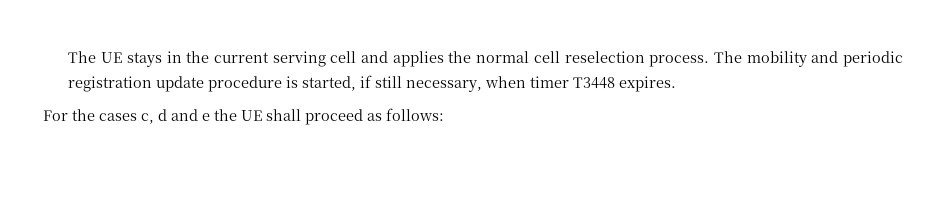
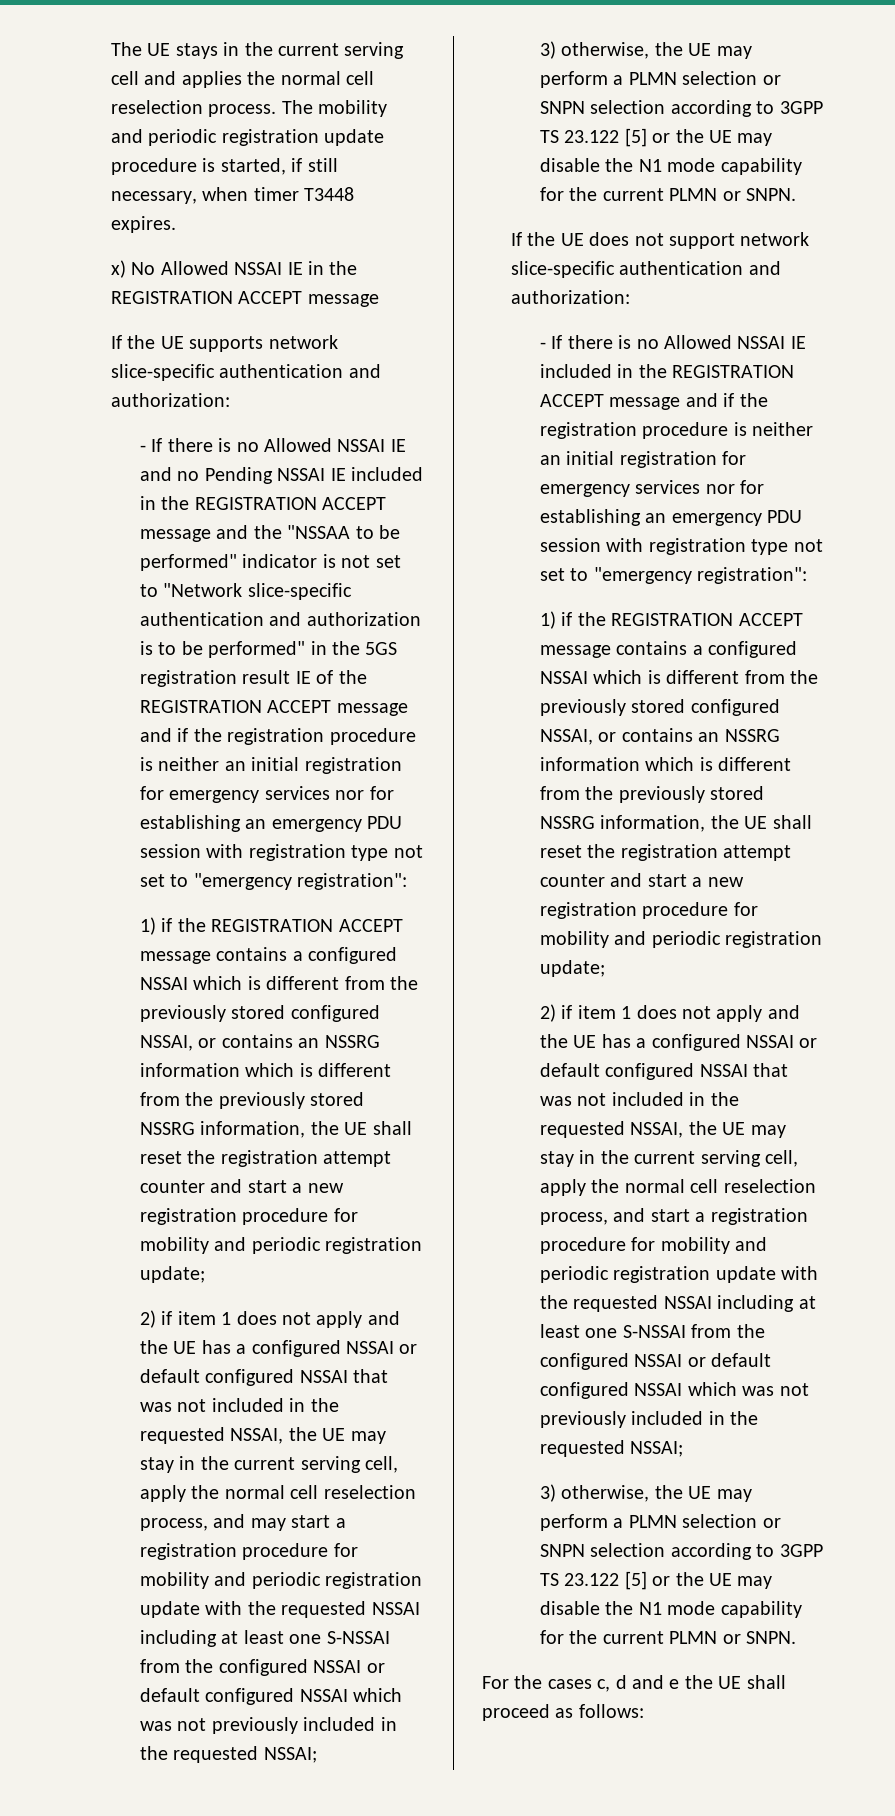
(677, 84) none -> [110,260,358,278] [110,291,379,307] [110,335,338,352] [110,364,381,381] [110,393,230,407] [139,438,406,452] [139,467,423,484] [139,496,387,510] [139,525,400,542] [139,554,401,571] [139,583,352,600] [139,612,421,626] [139,641,398,658] [139,670,367,687] [139,700,408,716] [139,728,416,745] [139,757,402,774] [139,786,394,803] [139,815,403,832] [139,844,423,861] [139,873,408,890] [139,917,403,935] [139,947,398,964] [139,976,418,990] [139,1005,380,1022] [139,1034,380,1051] [139,1063,392,1077] [139,1092,365,1109] [139,1121,412,1138] [139,1150,392,1167] [139,1179,344,1193] [139,1208,358,1225] [139,1237,423,1254] [139,1266,205,1283] [139,1310,400,1328] [139,1340,418,1357] [139,1369,389,1386] [139,1398,339,1412] [139,1427,386,1444] [139,1456,398,1473] [139,1485,416,1502] [139,1514,346,1531] [139,1543,358,1560] [139,1572,423,1589] [139,1601,420,1618] [139,1630,390,1647] [139,1659,385,1676] [139,1688,403,1705] [139,1717,397,1734] [139,1746,317,1763] [539,41,752,59] [539,71,781,88] [539,100,823,117] [539,128,773,147] [539,158,802,175] [539,187,796,201] [510,232,810,249] [510,261,781,278] [510,290,630,304] [539,335,806,349] [539,364,795,378] [539,393,768,410] [539,422,814,439] [539,451,747,468] [539,480,765,497] [539,509,803,526] [539,538,823,555] [539,567,808,584] [539,611,803,629] [539,641,798,658] [539,670,818,684] [539,699,780,716] [539,728,780,745] [539,757,792,771] [539,786,765,803] [539,815,812,832] [539,844,792,861] [539,873,744,887] [539,902,758,919] [539,931,823,948] [539,960,605,977] [539,1004,800,1022] [539,1034,818,1051] [539,1063,789,1080] [539,1092,739,1106] [539,1121,786,1138] [539,1150,798,1167] [539,1179,816,1196] [539,1208,808,1225] [539,1237,768,1254] [539,1266,819,1283] [539,1295,816,1312] [539,1324,765,1338] [539,1353,772,1370] [539,1382,809,1399] [539,1411,759,1428] [539,1440,684,1457] [539,1484,752,1502] [539,1514,781,1531] [539,1543,823,1560] [539,1571,773,1590] [539,1601,802,1618] [539,1630,796,1644] // x) No Allowed NSSAI IE in the REGISTRATION ACCEPT message // If the UE supports network slice-specific authentication and authorization: // - If there is no Allowed NSSAI IE and no Pending NSSAI IE included in the REGISTRATION ACCEPT message and the "NSSAA to be performed" indicator is not set to "Network slice-specific authentication and authorization is to be performed" in the 5GS registration result IE of the REGISTRATION ACCEPT message and if the registration procedure is neither an initial registration for emergency services nor for establishing an emergency PDU session with registration type not set to "emergency registration": // 1) if the REGISTRATION ACCEPT message contains a configured NSSAI which is different from the previously stored configured NSSAI, or contains an NSSRG information which is different from the previously stored NSSRG information, the UE shall reset the registration attempt counter and start a new registration procedure for mobility and periodic registration update; // 2) if item 1 does not apply and the UE has a configured NSSAI or default configured NSSAI that was not included in the requested NSSAI, the UE may stay in the current serving cell, apply the normal cell reselection process, and may start a registration procedure for mobility and periodic registration update with the requested NSSAI including at least one S-NSSAI from the configured NSSAI or default configured NSSAI which was not previously included in the requested NSSAI; // 3) otherwise, the UE may perform a PLMN selection or SNPN selection according to 3GPP TS 23.122 [5] or the UE may disable the N1 mode capability for the current PLMN or SNPN. // If the UE does not support network slice-specific authentication and authorization: // - If there is no Allowed NSSAI IE included in the REGISTRATION ACCEPT message and if the registration procedure is neither an initial registration for emergency services nor for establishing an emergency PDU session with registration type not set to "emergency registration": // 1) if the REGISTRATION ACCEPT message contains a configured NSSAI which is different from the previously stored configured NSSAI, or contains an NSSRG information which is different from the previously stored NSSRG information, the UE shall reset the registration attempt counter and start a new registration procedure for mobility and periodic registration update; // 2) if item 1 does not apply and the UE has a configured NSSAI or default configured NSSAI that was not included in the requested NSSAI, the UE may stay in the current serving cell, apply the normal cell reselection process, and start a registration procedure for mobility and periodic registration update with the requested NSSAI including at least one S-NSSAI from the configured NSSAI or default configured NSSAI which was not previously included in the requested NSSAI; // 3) otherwise, the UE may perform a PLMN selection or SNPN selection according to 3GPP TS 23.122 [5] or the UE may disable the N1 mode capability for the current PLMN or SNPN.

